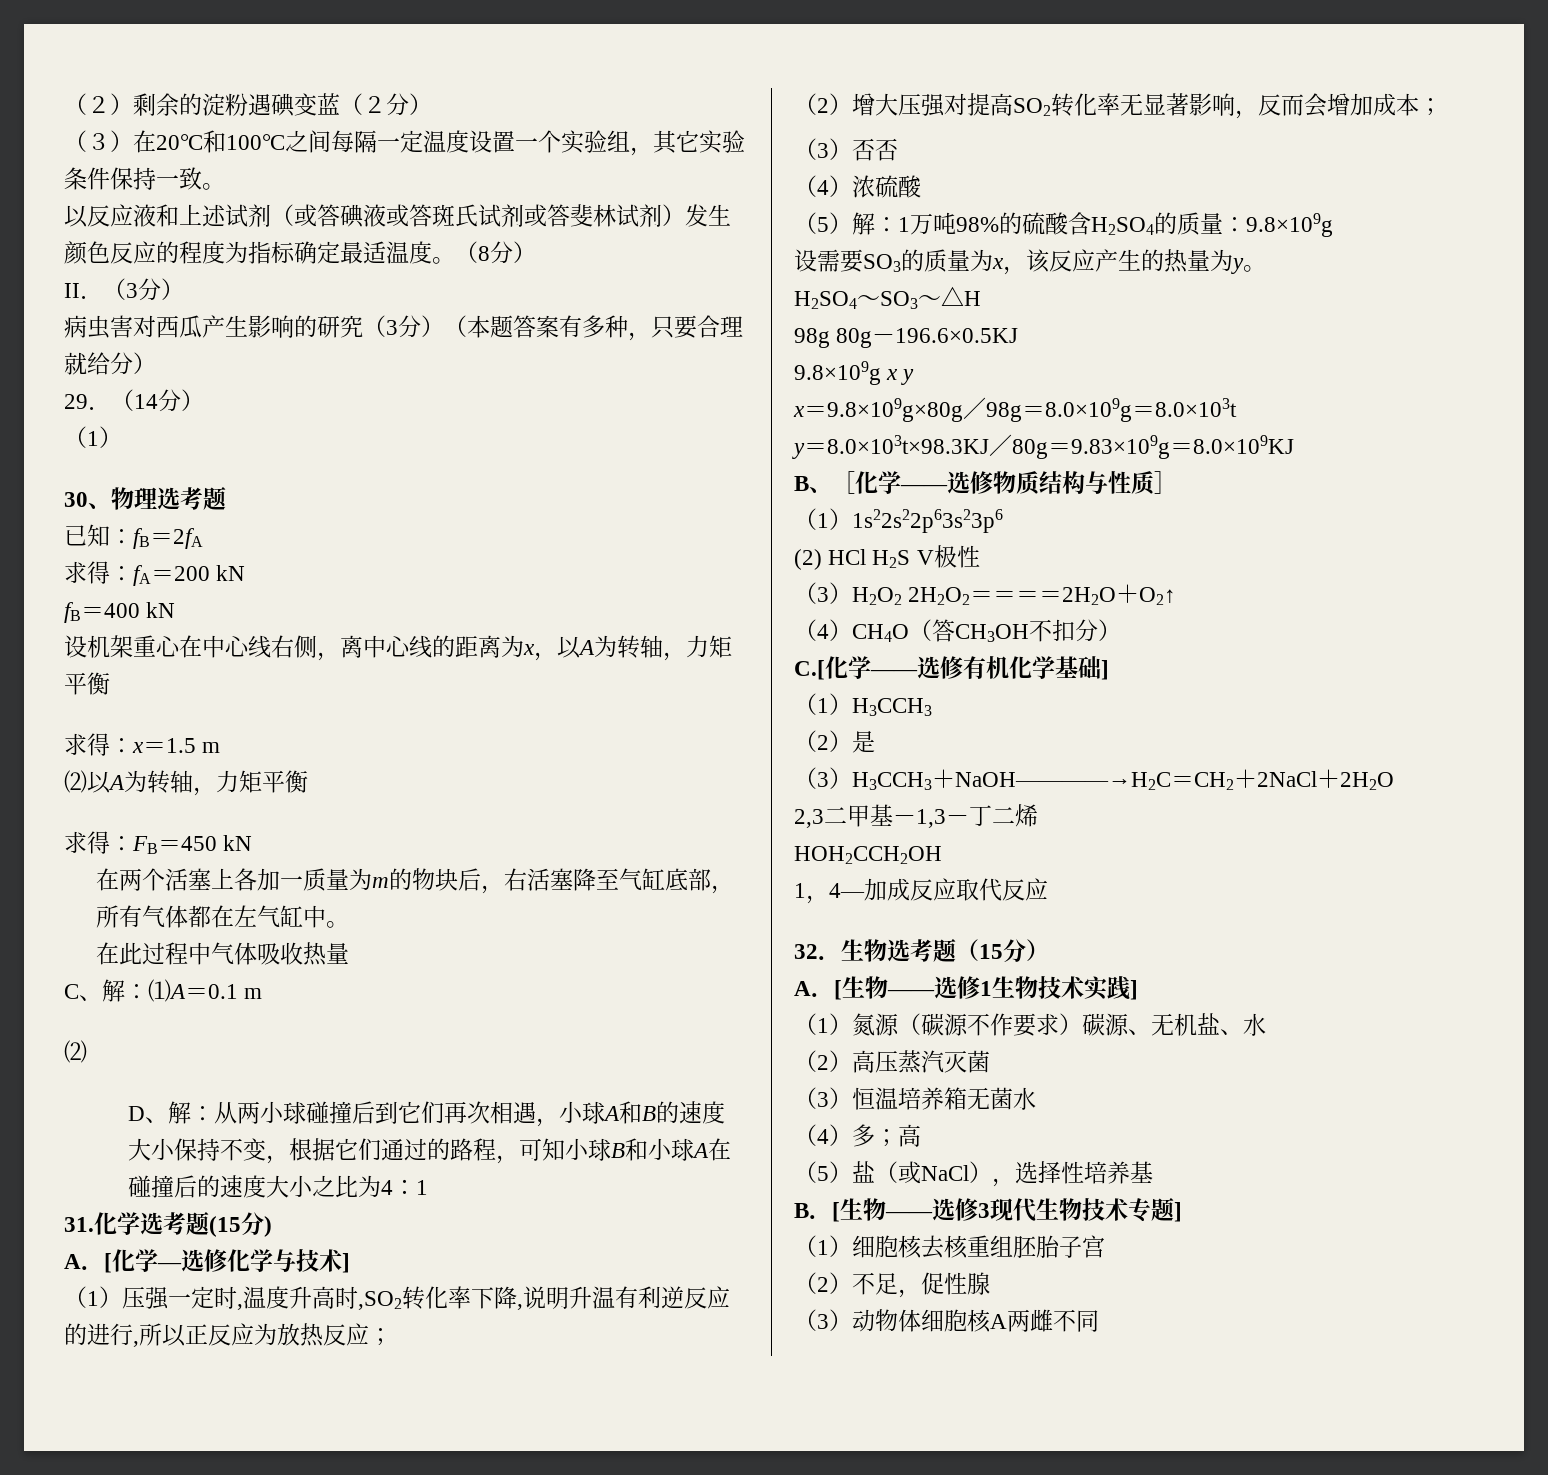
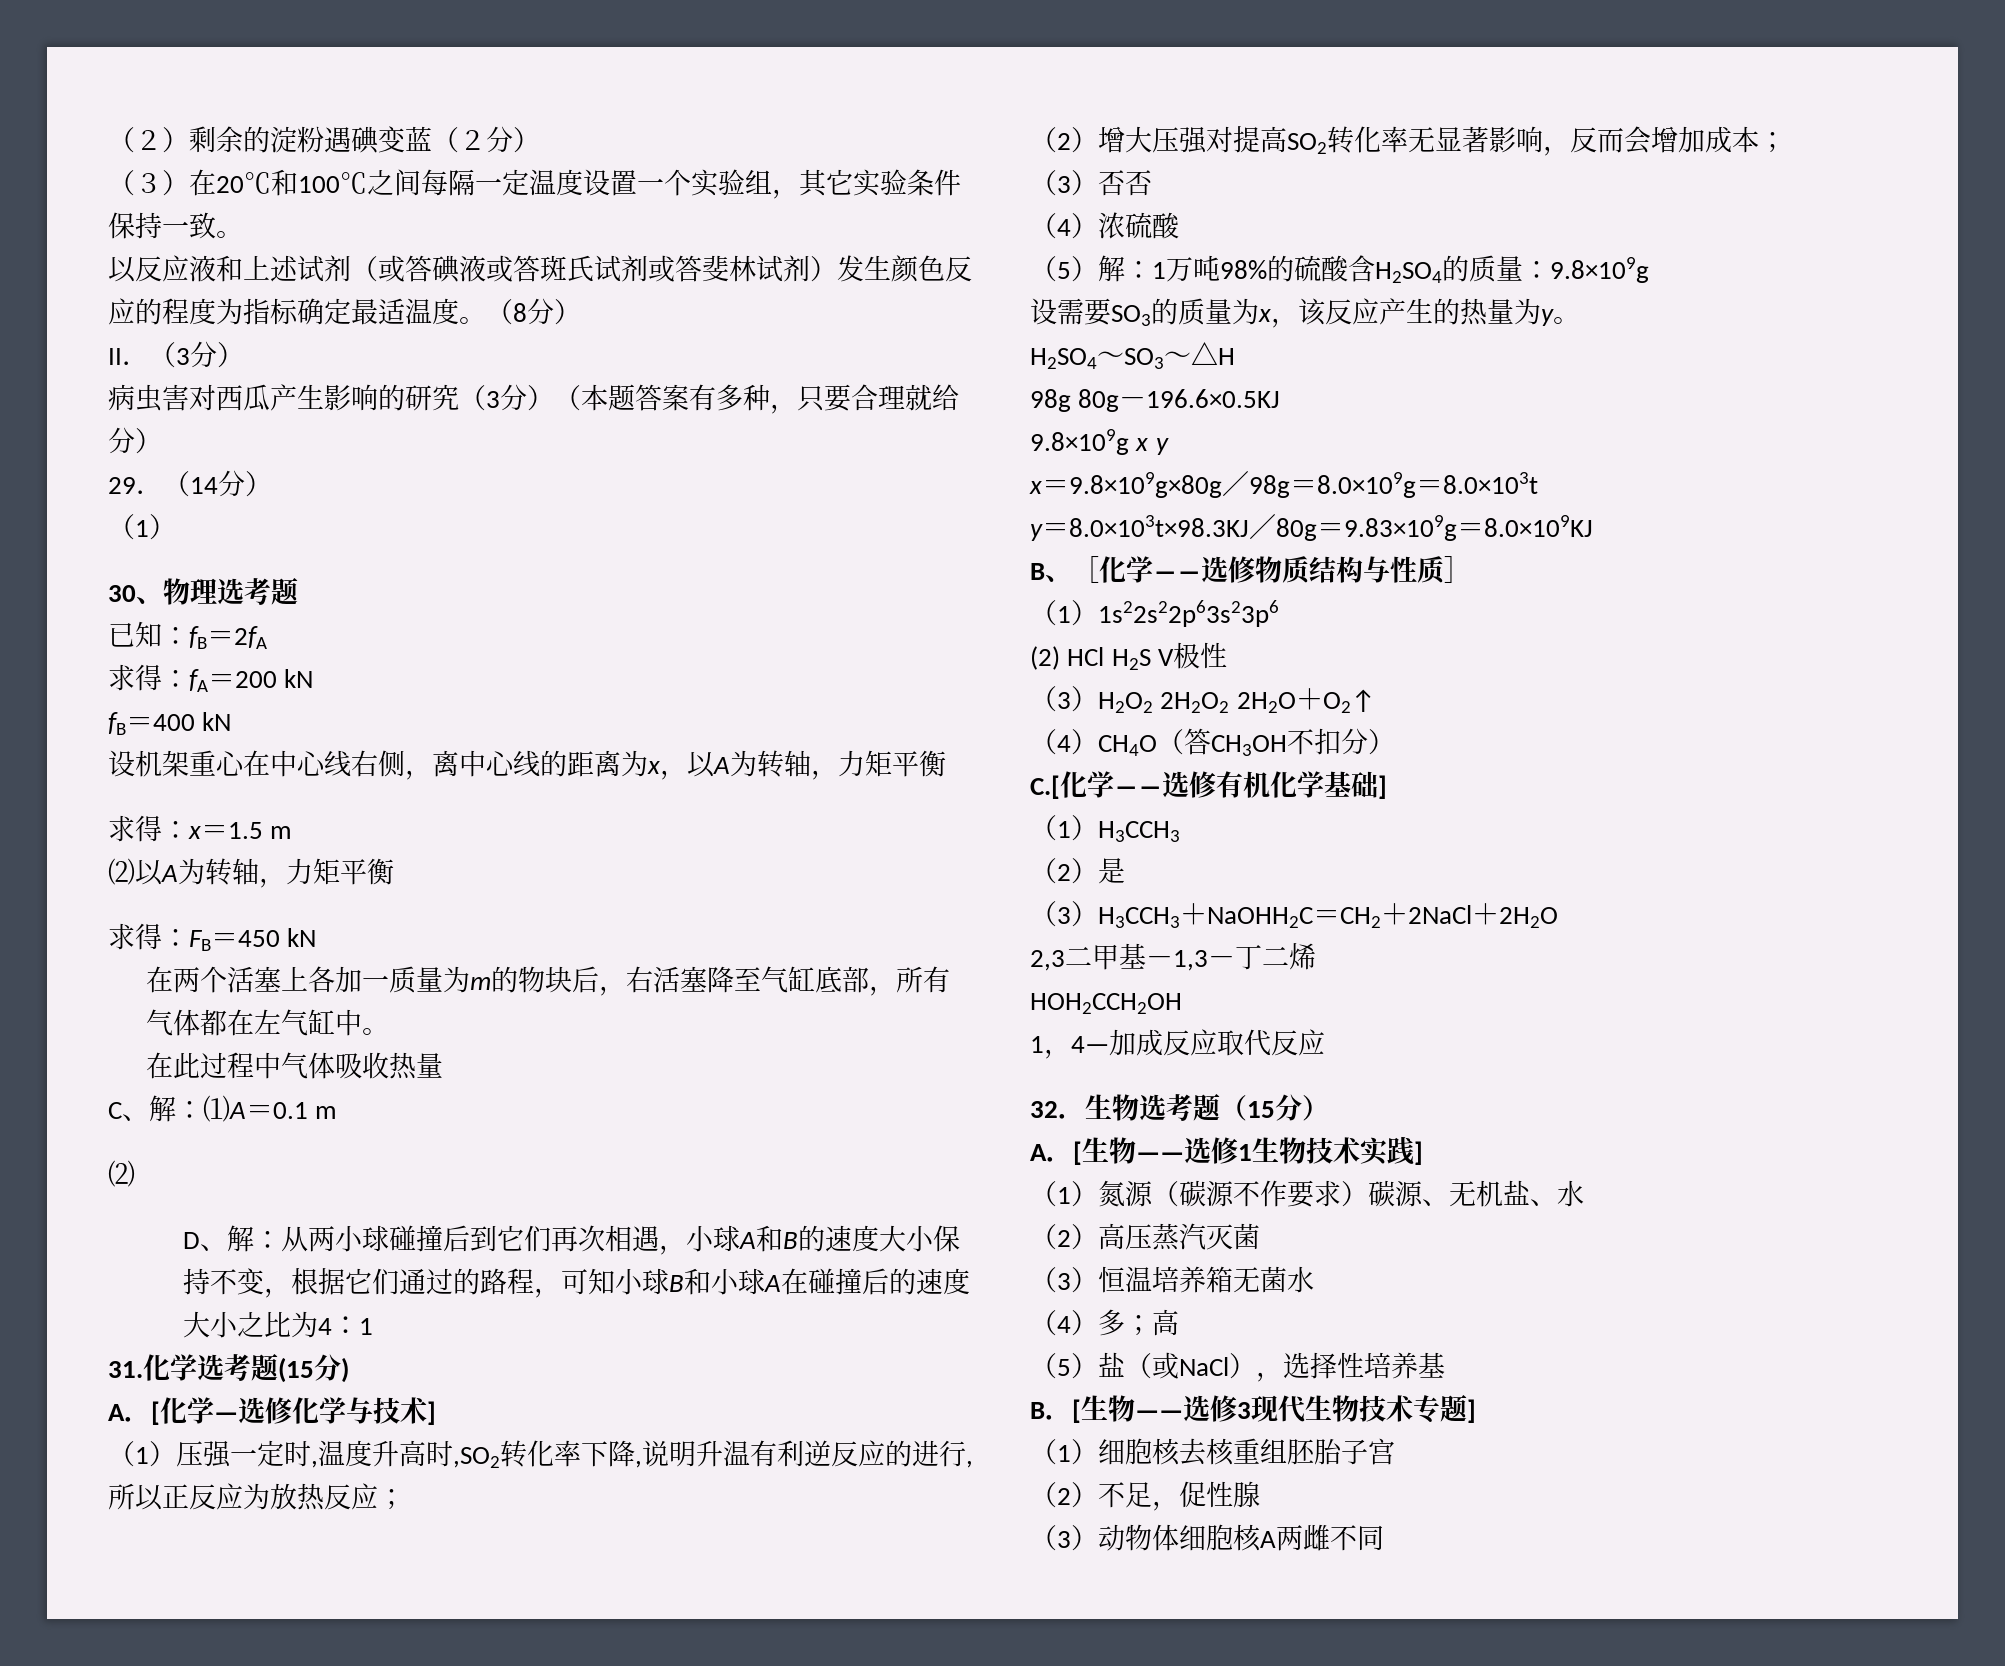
[970,591,1063,602] ＝＝＝＝ -> (1230, 702) none
[955,772,1171,790] NaOH――――→H2C -> [1207,907,1313,928] NaOHH2C

